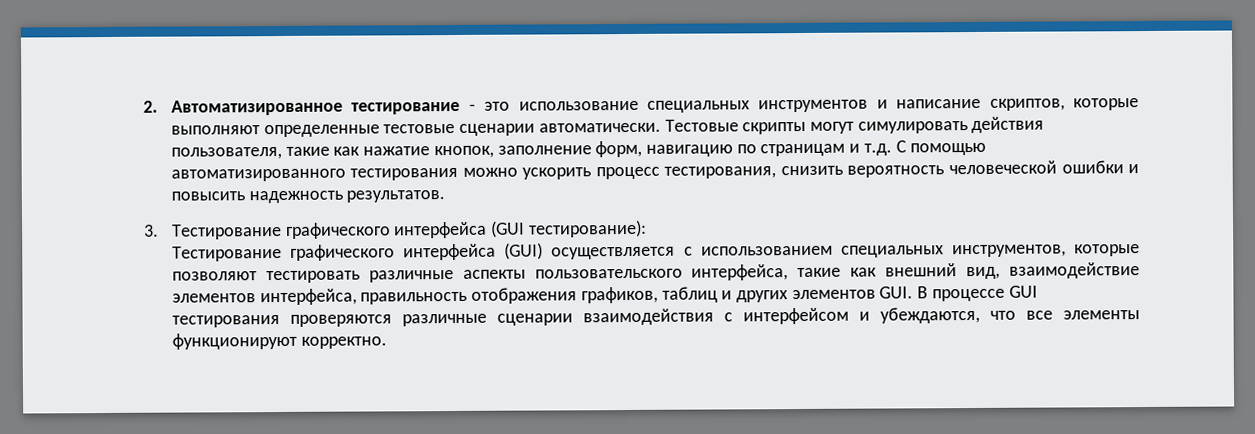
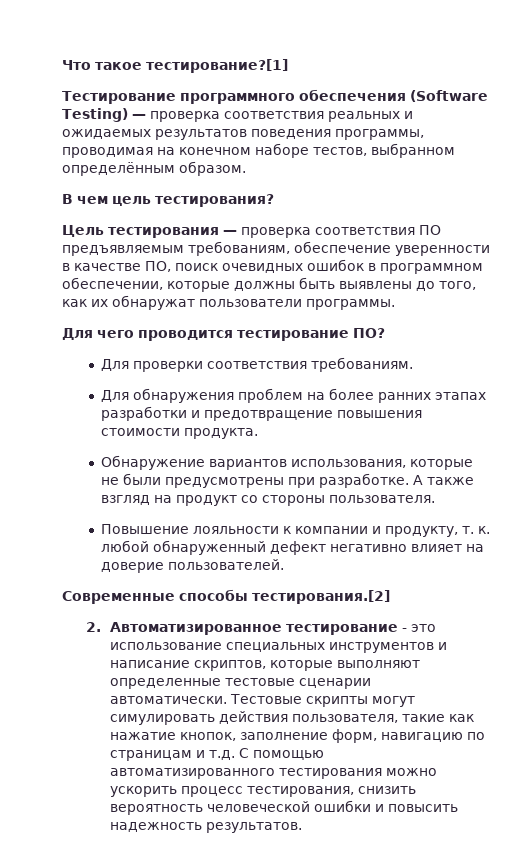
(142, 106) none -> [62,59,288,73] [62,89,488,104] [62,108,413,122] [62,129,424,140] [62,143,455,158] [62,161,246,176] [62,194,274,207] [62,225,441,238] [62,241,490,256] [62,259,483,274] [62,277,476,292] [62,295,395,310] [62,328,385,341] [100,357,413,372] [100,388,486,403] [100,406,422,421] [100,428,258,439] [100,455,473,470] [100,473,474,488] [100,495,435,506] [100,524,490,537] [100,540,484,555] [100,559,284,573] [62,589,390,604] Что такое тестирование?[1] // Тестирование программного обеспечения (Software Testing) — проверка соответствия реальных и ожидаемых результатов поведения программы, проводимая на конечном наборе тестов, выбранном определённым образом. // В чем цель тестирования? // Цель тестирования — проверка соответствия ПО предъявляемым требованиям, обеспечение уверенности в качестве ПО, поиск очевидных ошибок в программном обеспечении, которые должны быть выявлены до того, как их обнаружат пользователи программы. // Для чего проводится тестирование ПО? // Для проверки соответствия требованиям. // Для обнаружения проблем на более ранних этапах разработки и предотвращение повышения стоимости продукта. // Обнаружение вариантов использования, которые не были предусмотрены при разработке. А также взгляд на продукт со стороны пользователя. // Повышение лояльности к компании и продукту, т. к. любой обнаруженный дефект негативно влияет на доверие пользователей. // Современные способы тестирования.[2] //
[143,219,647,240] [171,242,1140,262] [171,262,1141,284] [171,285,1038,306] [171,306,1141,328] [171,332,387,350] // 3. Тестирование графического интерфейса (GUI тестирование): // Тестирование графического интерфейса (GUI) осуществляется с использованием специальных инструментов, которые позволяют тестировать различные аспекты пользовательского интерфейса, такие как внешний вид, взаимодействие элементов интерфейса, правильность отображения графиков, таблиц и других элементов GUI. В процессе GUI тестирования проверяются различные сценарии взаимодействия с интерфейсом и убеждаются, что все элементы функционируют корректно. -> (303, 827) none

